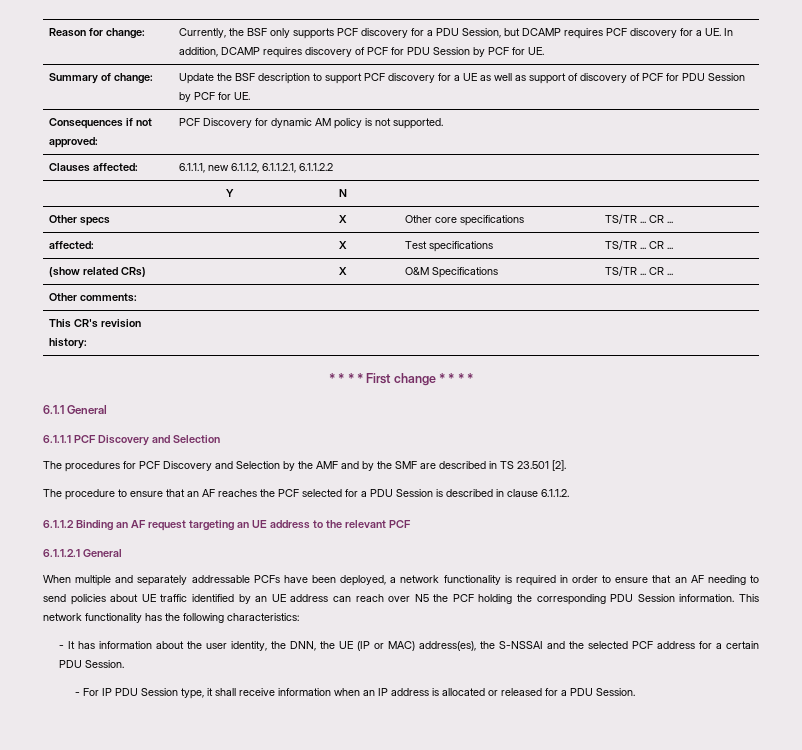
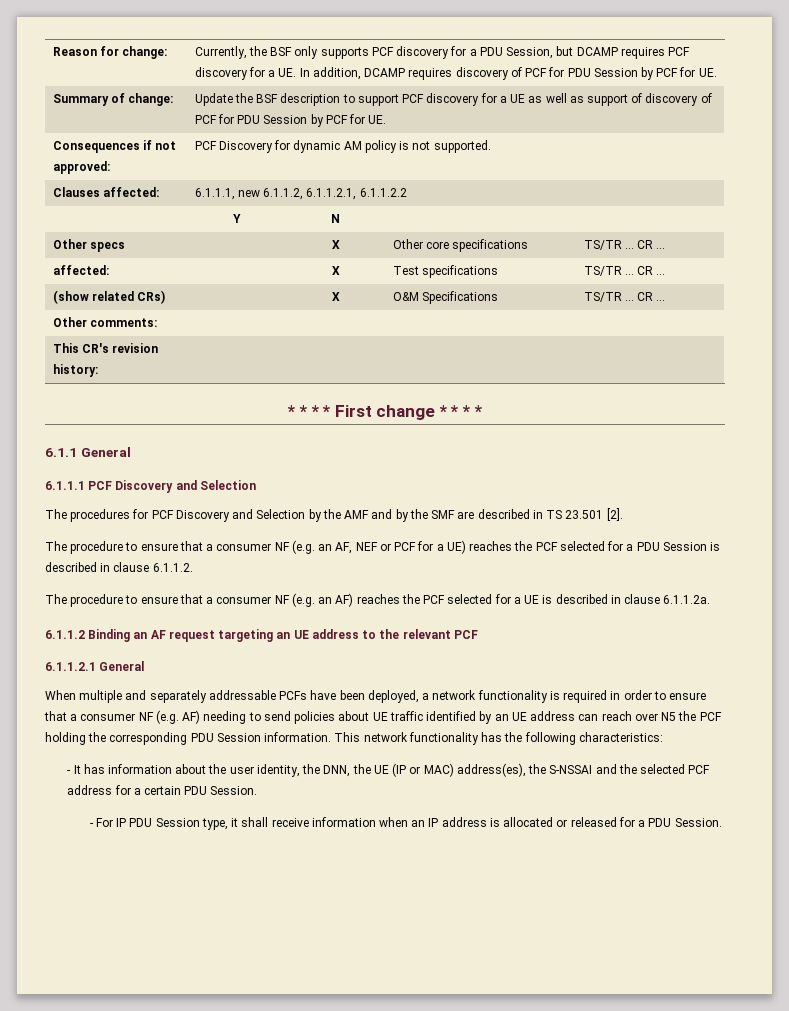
[187,489,215,497] an AF -> [206,540,466,554] a consumer NF (e.g. an AF, NEF or PCF for a UE)
(569, 493) none -> [45,593,711,607] // The procedure to ensure that a consumer NF (e.g. an AF) reaches the PCF selected for a UE is described in clause 6.1.1.2a.
[674,575,704,583] an AF -> [70,710,201,724] a consumer NF (e.g. AF)

